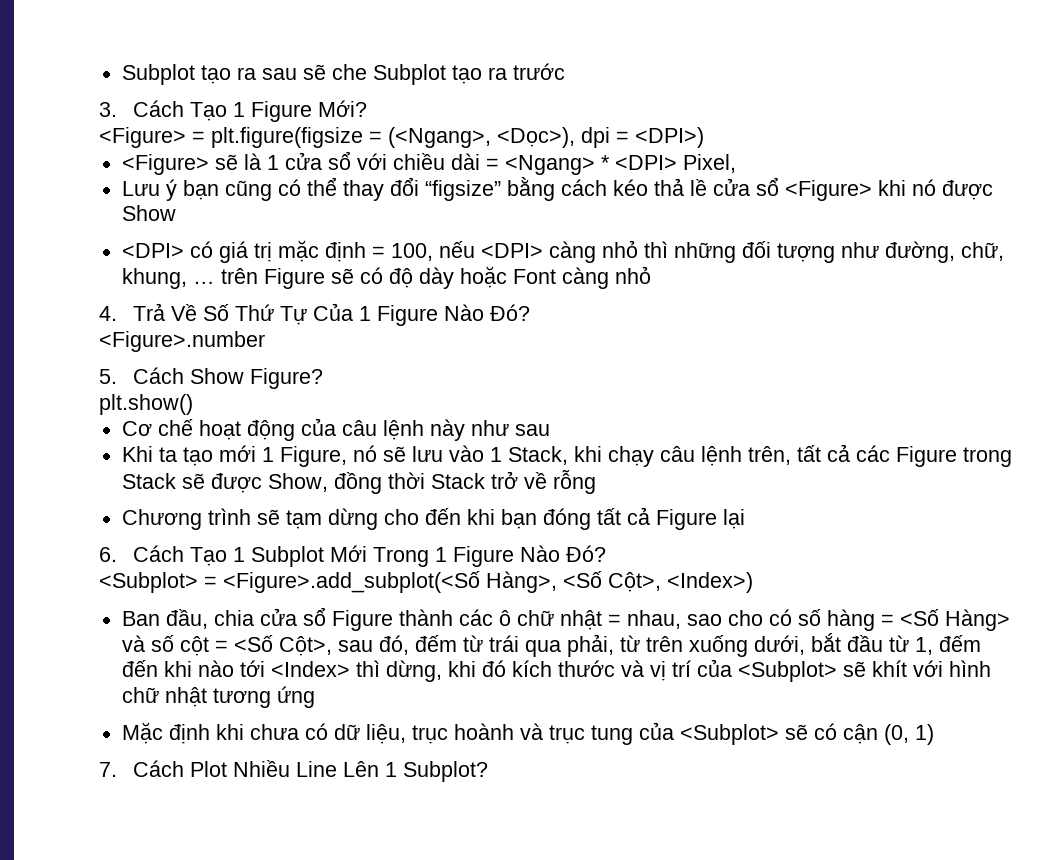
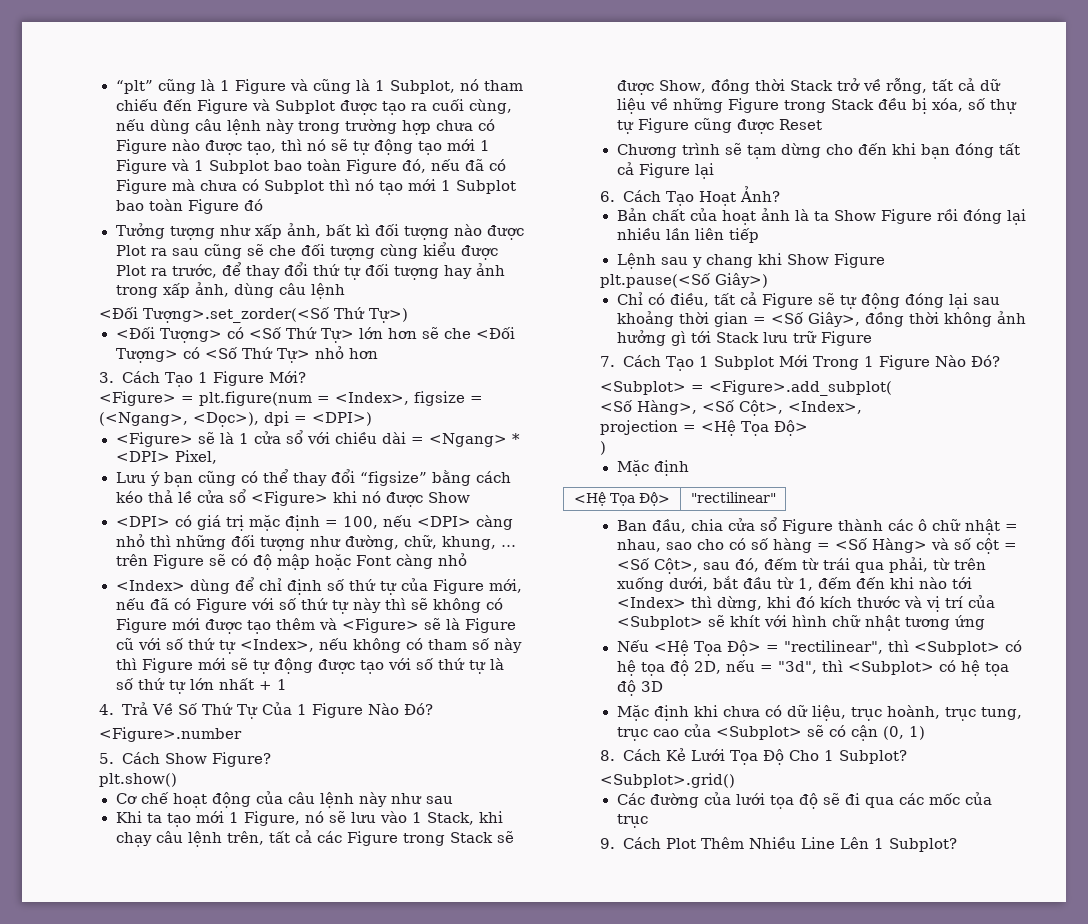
[122,63,566,85] Subplot tạo ra sau sẽ che Subplot tạo ra trước -> [115,79,523,94] [115,99,512,115] [115,119,495,135] [115,139,490,155] [115,159,506,174] [115,179,516,195] [115,199,263,214] [115,223,524,240] [115,242,498,260] [115,262,505,280] [115,282,345,299] [99,307,409,323] [115,327,515,343] [115,346,378,363] “plt” cũng là 1 Figure và cũng là 1 Subplot, nó tham chiếu đến Figure và Subplot được tạo ra cuối cùng, nếu dùng câu lệnh này trong trường hợp chưa có Figure nào được tạo, thì nó sẽ tự động tạo mới 1 Figure và 1 Subplot bao toàn Figure đó, nếu đã có Figure mà chưa có Subplot thì nó tạo mới 1 Subplot bao toàn Figure đó // Tưởng tượng như xấp ảnh, bất kì đối tượng nào được Plot ra sau cũng sẽ che đối tượng cùng kiểu được Plot ra trước, để thay đổi thứ tự đối tượng hay ảnh trong xấp ảnh, dùng câu lệnh // <Đối Tượng>.set_zorder(<Số Thứ Tự>) // <Đối Tượng> có <Số Thứ Tự> lớn hơn sẽ che <Đối Tượng> có <Số Thứ Tự> nhỏ hơn
[210,127,363,148] plt.figure(figsize -> [199,391,466,406] plt.figure(num = <Index>, figsize
[419,267,455,289] dày -> [276,554,310,570] mập
(652, 275) none -> [115,577,522,595] [115,598,503,614] [115,618,516,634] [115,638,522,654] [115,658,504,674] [115,678,287,694] // <Index> dùng để chỉ định số thứ tự của Figure mới, nếu đã có Figure với số thứ tự này thì sẽ không có Figure mới được tạo thêm và <Figure> sẽ là Figure cũ với số thứ tự <Index>, nếu không có tham số này thì Figure mới sẽ tự động được tạo với số thứ tự là số thứ tự lớn nhất + 1
[553,470,597,494] rỗng -> [885,78,1001,94] [616,98,1017,114] [616,118,822,134] rỗng, tất cả dữ liệu về những Figure trong Stack đều bị xóa, số thự tự Figure cũng được Reset
(227, 556) none -> [698,186,780,206] [616,208,1026,225] [616,228,759,243] [616,253,885,269] [600,273,769,288] [616,292,1000,309] [616,311,1026,327] [616,330,872,346] [600,355,694,371] Hoạt Ảnh? // Bản chất của hoạt ảnh là ta Show Figure rồi đóng lại nhiều lần liên tiếp // Lệnh sau y chang khi Show Figure // plt.pause(<Số Giây>) // Chỉ có điều, tất cả Figure sẽ tự động đóng lại sau khoảng thời gian = <Số Giây>, đồng thời không ảnh hưởng gì tới Stack lưu trữ Figure // 7. Cách Tạo
[222,571,480,593] <Figure>.add_subplot(<Số -> [709,380,893,396] [600,400,634,412] <Figure>.add_subplot( // <Số
[666,572,753,593] <Index>) -> [788,401,863,414] [600,420,809,436] [600,441,607,455] [616,460,689,476] [574,492,670,506] [690,492,776,503] <Index>, // projection = <Hệ Tọa Độ> // ) // Mặc định // <Hệ Tọa Độ> | "rectilinear"
(316, 697) none -> [616,640,1022,656] [616,660,1009,676] [616,680,663,696] // Nếu <Hệ Tọa Độ> = "rectilinear", thì <Subplot> có hệ tọa độ 2D, nếu = "3d", thì <Subplot> có hệ tọa độ 3D
[454,723,634,745] hoành và trục tung -> [886,705,1022,721] [616,727,679,741] hoành, trục tung, trục cao
[98,760,227,777] 7. Cách Plot -> [600,748,907,765] [600,773,736,788] [616,792,992,809] [616,814,648,828] [600,837,744,849] 8. Cách Kẻ Lưới Tọa Độ Cho 1 Subplot? // <Subplot>.grid() // Các đường của lưới tọa độ sẽ đi qua các mốc của trục // 9. Cách Plot Thêm

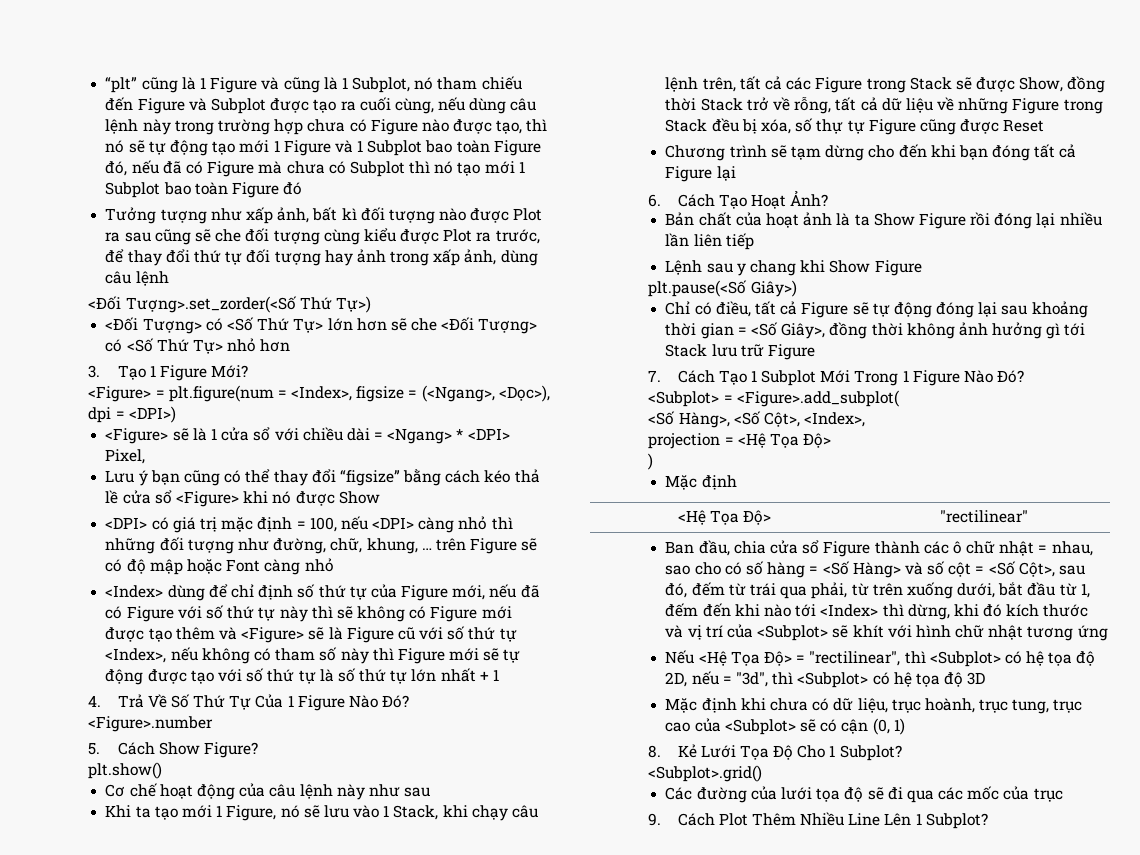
[121,371,160,383] Cách -> (101, 371) none
[622,749,661,761] Cách -> (662, 751) none

